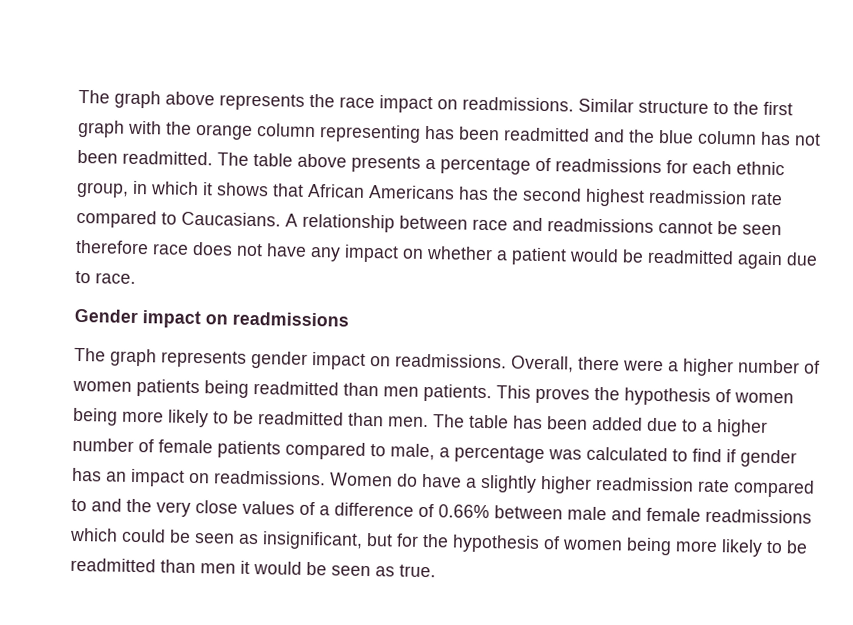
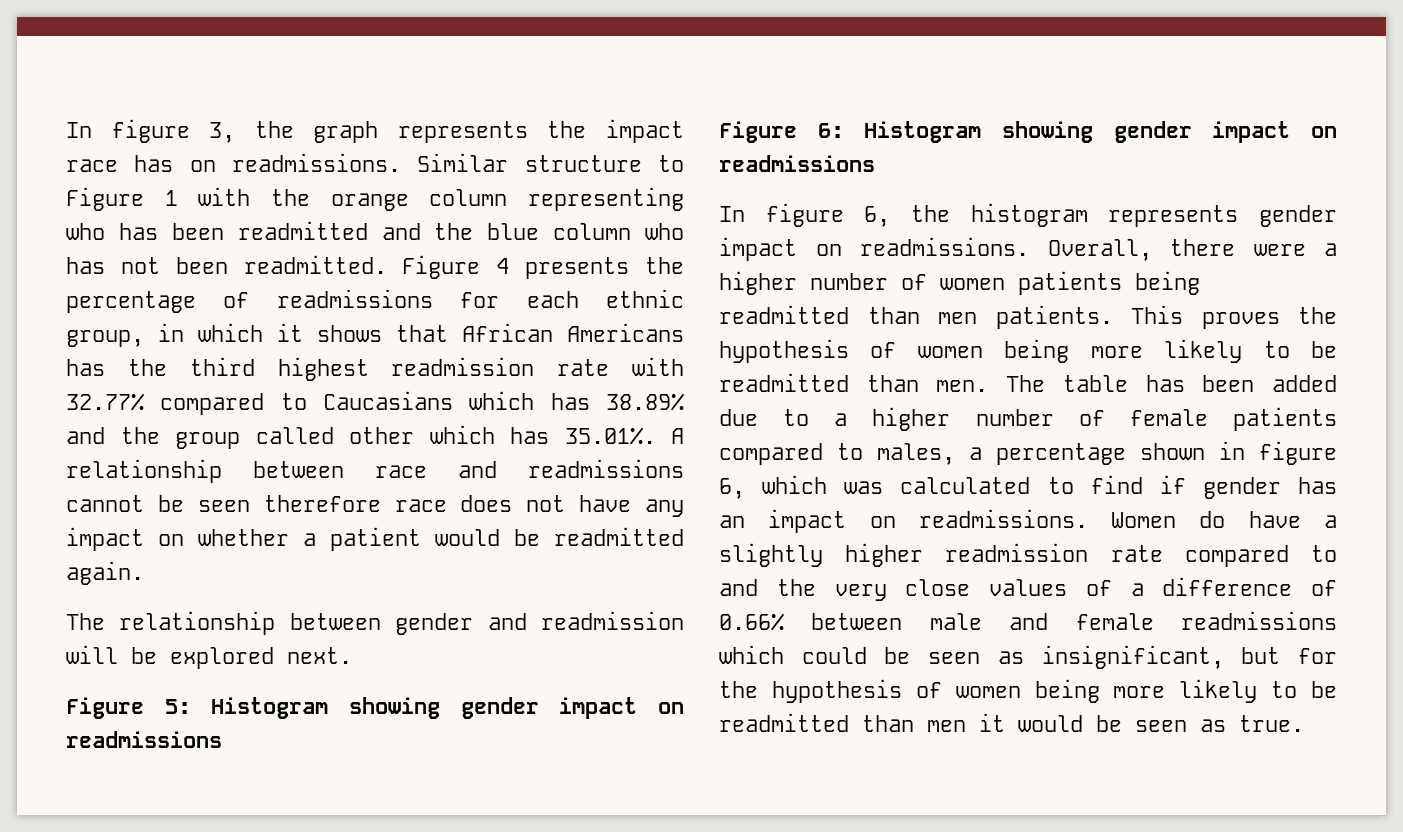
[78,89,433,114] The graph above represents the race impact -> [66,119,684,143] [66,155,174,172] In figure 3, the graph represents the impact race has
[733,101,793,116] [77,119,125,138] the first graph -> [66,187,178,211] Figure 1
(421, 133) none -> [66,223,105,240] who
(757, 137) none -> [645,223,684,240] who
[217,152,436,173] The table above presents a -> [402,255,684,279] Figure 4 presents the
[522,187,582,202] second -> [189,357,255,376] third
[76,209,281,229] compared to Caucasians. -> [632,357,684,376] [66,391,685,415] [66,425,656,449] with 32.77% compared to Caucasians which has 38.89% and the group called other which has 35.01%.
[737,251,818,270] [75,270,136,284] [74,308,349,329] [74,347,157,367] again due to race. // Gender impact on readmissions // The graph -> [66,561,144,585] [66,611,684,635] [66,645,352,669] [66,697,685,719] [66,731,222,748] [719,121,1337,143] [719,155,875,172] [719,203,1088,227] again. // The relationship between gender and readmission will be explored next. // Figure 5: Histogram showing gender impact on readmissions // Figure 6: Histogram showing gender impact on readmissions // In figure 6, the histogram
[390,443,545,464] male, a percentage -> [877,441,1337,465] [719,475,828,499] males, a percentage shown in figure 6, which

